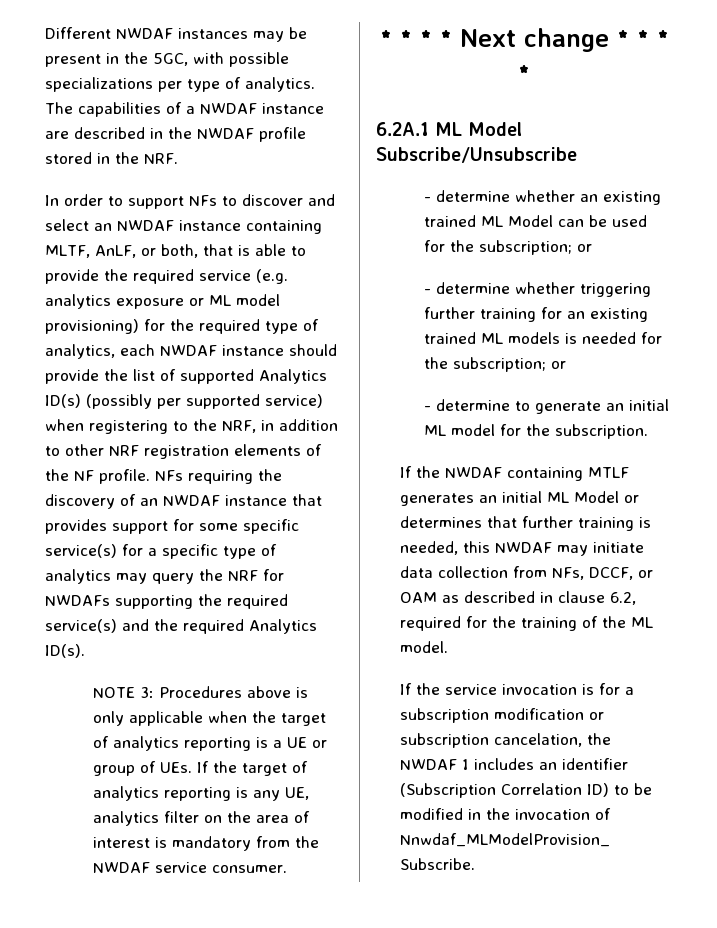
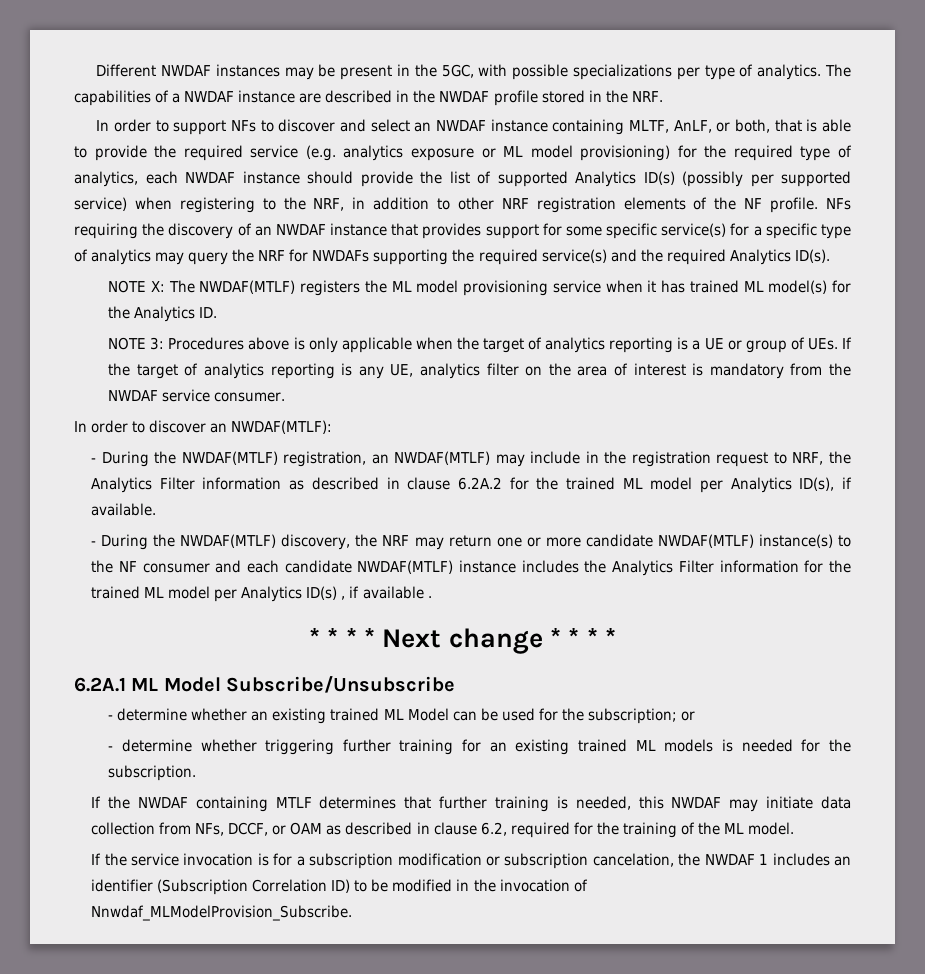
(85, 651) none -> [108,280,851,296] [108,306,218,322] // NOTE X: The NWDAF(MTLF) registers the ML model provisioning service when it has trained ML model(s) for the Analytics ID.
(288, 869) none -> [74,420,333,434] [91,451,851,467] [91,477,853,493] [91,503,157,516] [91,534,852,550] [91,560,852,576] [91,586,432,602] // In order to discover an NWDAF(MTLF): // - During the NWDAF(MTLF) registration, an NWDAF(MTLF) may include in the registration request to NRF, the Analytics Filter information as described in clause 6.2A.2 for the trained ML model per Analytics ID(s), if available. // - During the NWDAF(MTLF) discovery, the NRF may return one or more candidate NWDAF(MTLF) instance(s) to the NF consumer and each candidate NWDAF(MTLF) instance includes the Analytics Filter information for the trained ML model per Analytics ID(s) , if available .
[453,357,567,372] [424,399,670,414] [424,424,551,436] subscription; or // - determine to generate an initial ML model for the -> (851, 745) none
[400,491,640,506] generates an initial ML Model or -> (312, 802) none

